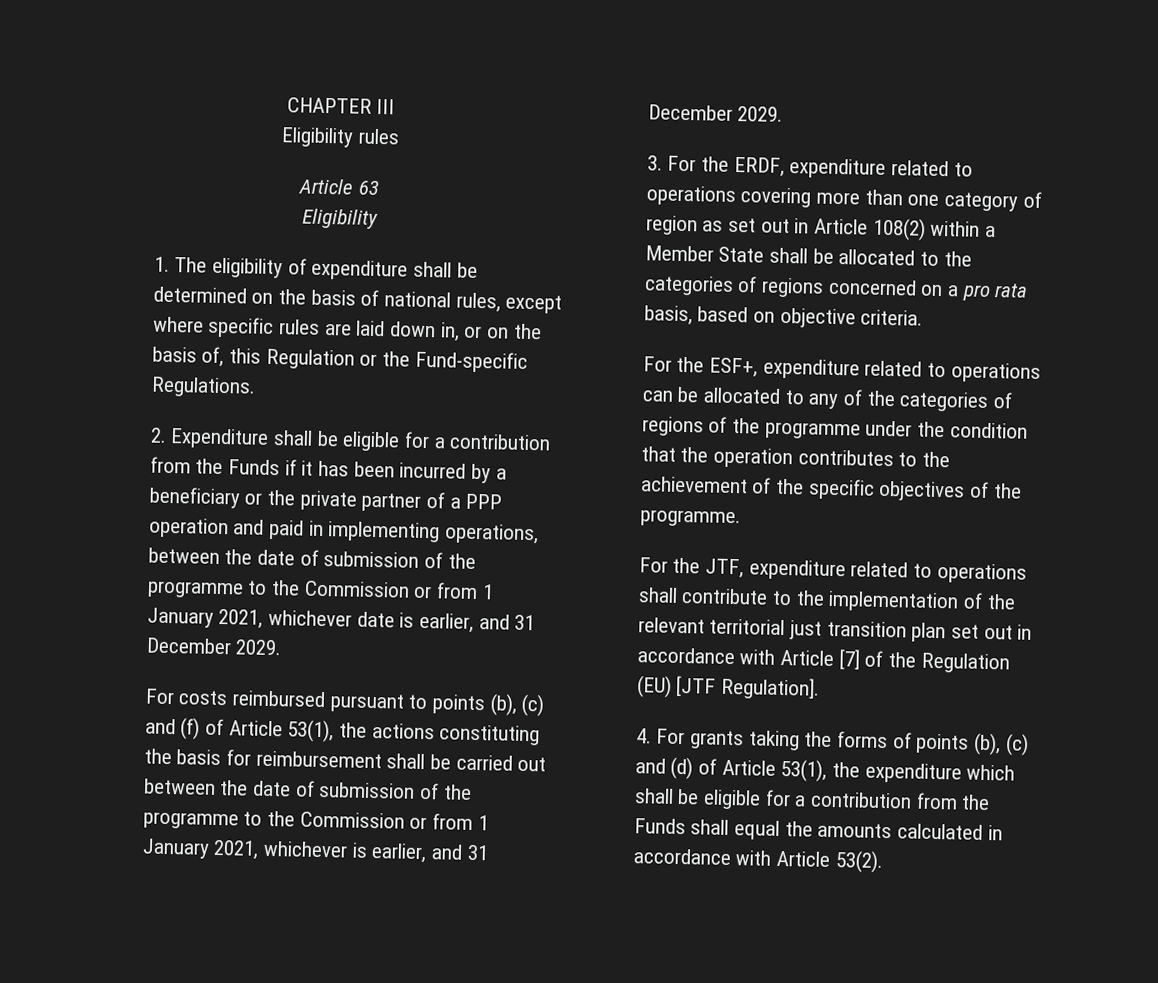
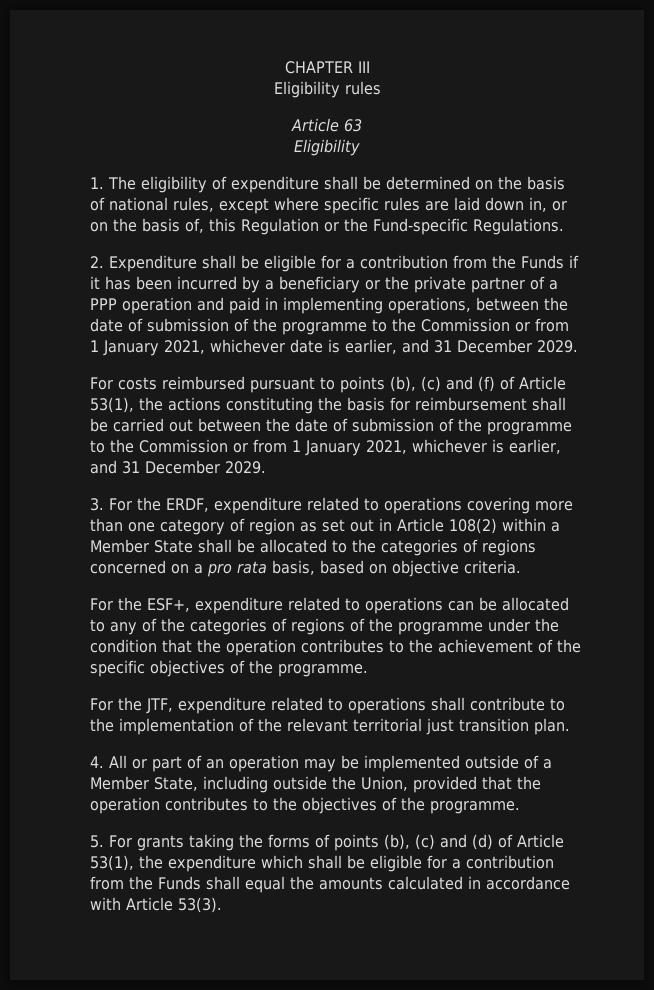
[911,622,1033,643] [636,647,1010,674] [635,675,821,700] [635,728,652,744] plan set out in accordance with Article [7] of the Regulation (EU) [JTF Regulation]. // 4. -> [534,718,571,735] [90,755,553,772] [90,776,542,793] [90,797,521,814] [90,835,105,848] plan. // 4. All or part of an operation may be implemented outside of a Member State, including outside the Union, provided that the operation contributes to the objectives of the programme. // 5.
[834,850,884,874] 53(2). -> [178,897,223,913] 53(3).

